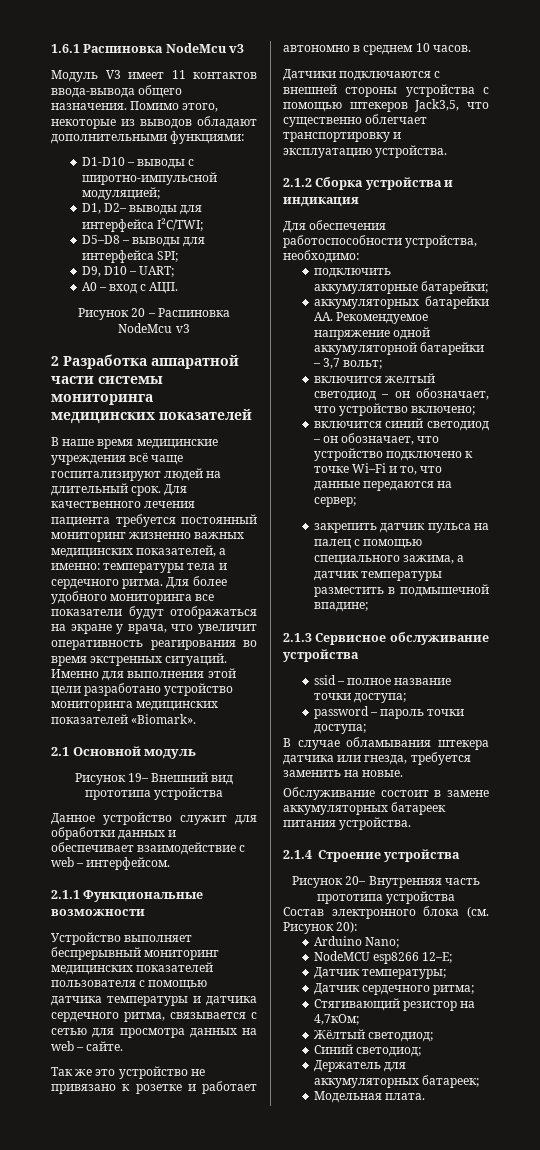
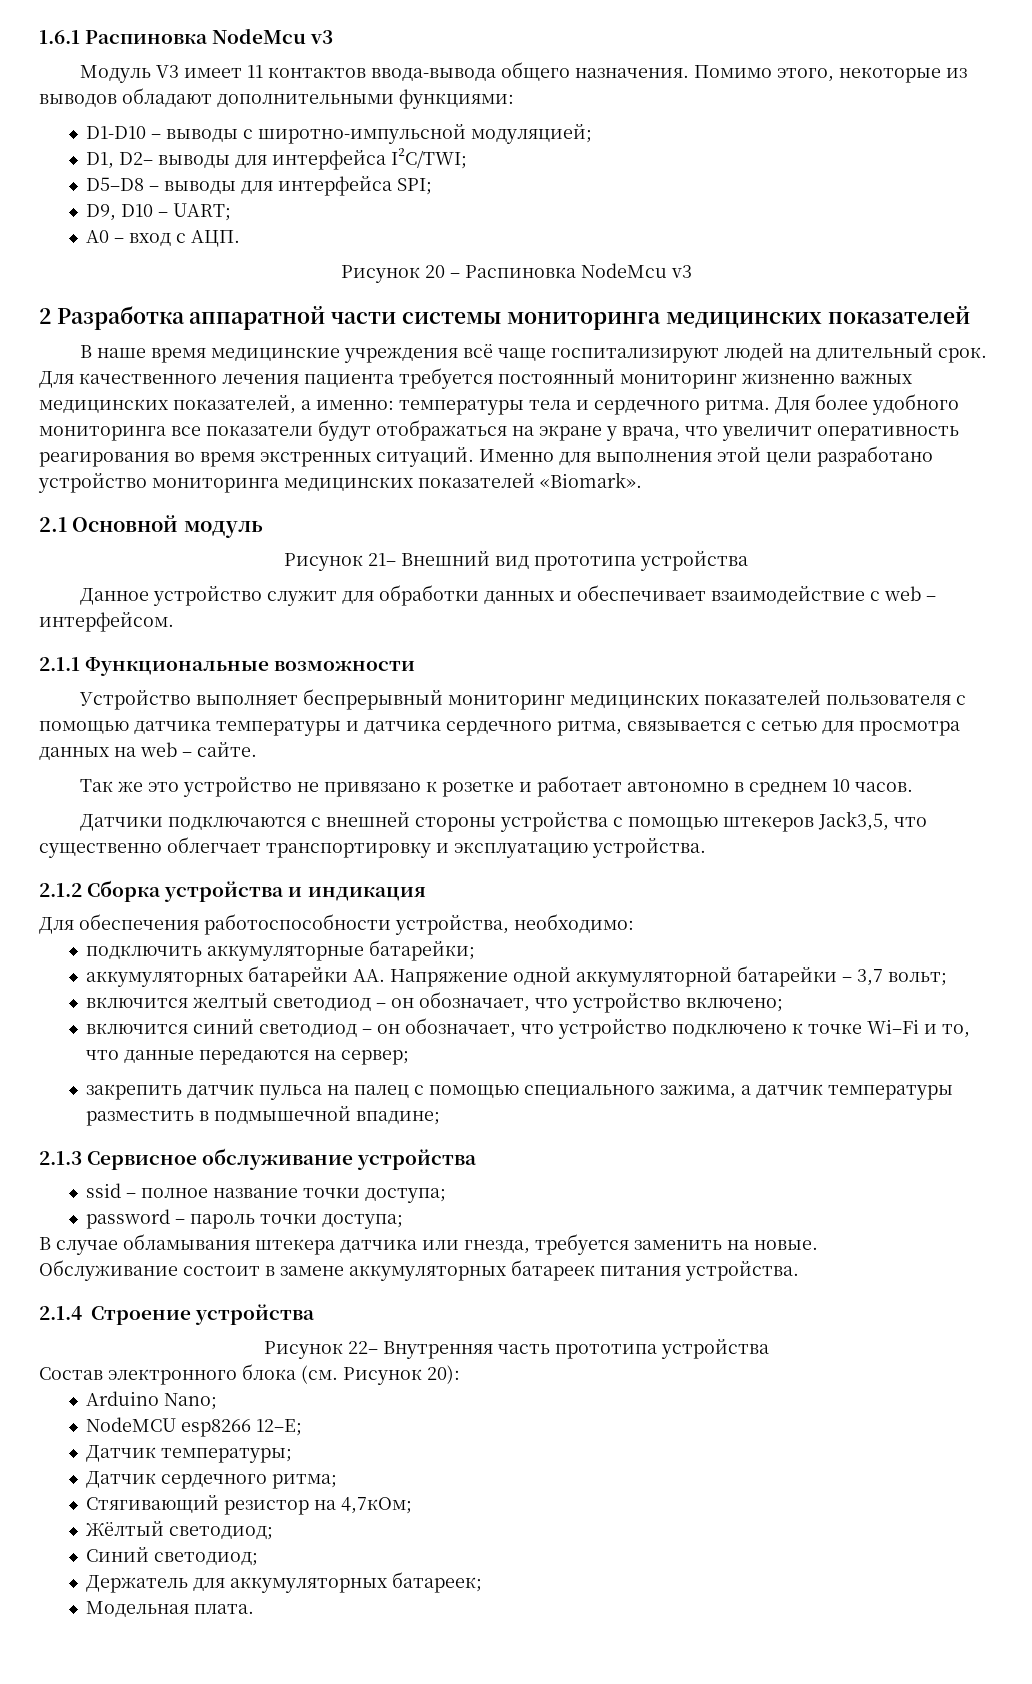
[127,773,149,782] 19– -> [368,553,396,566] 21–
[335,312,428,324] [313,330,390,340] Рекомендуемое напряжение -> [389,969,508,987] Напряжение
[345,876,367,885] 20– -> [347,1341,378,1354] 22–

